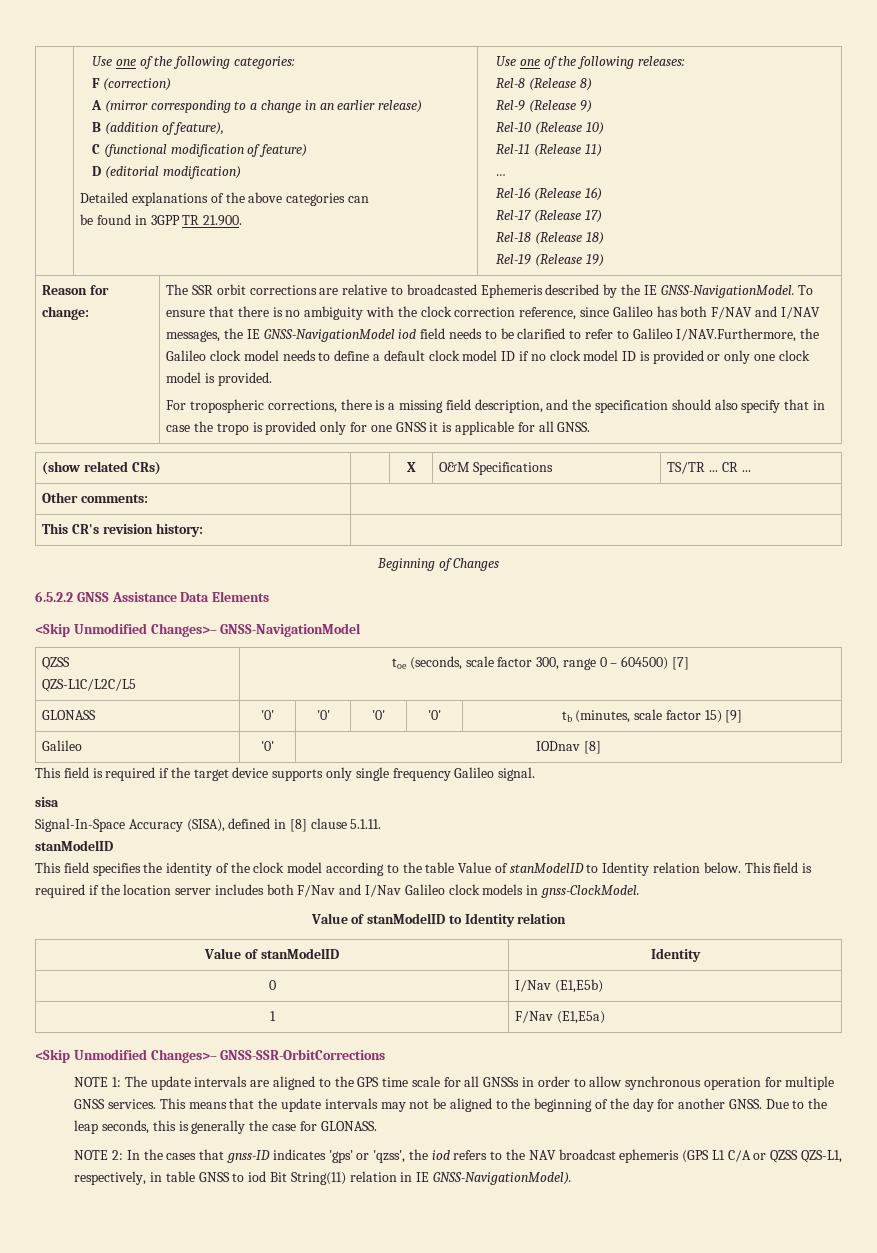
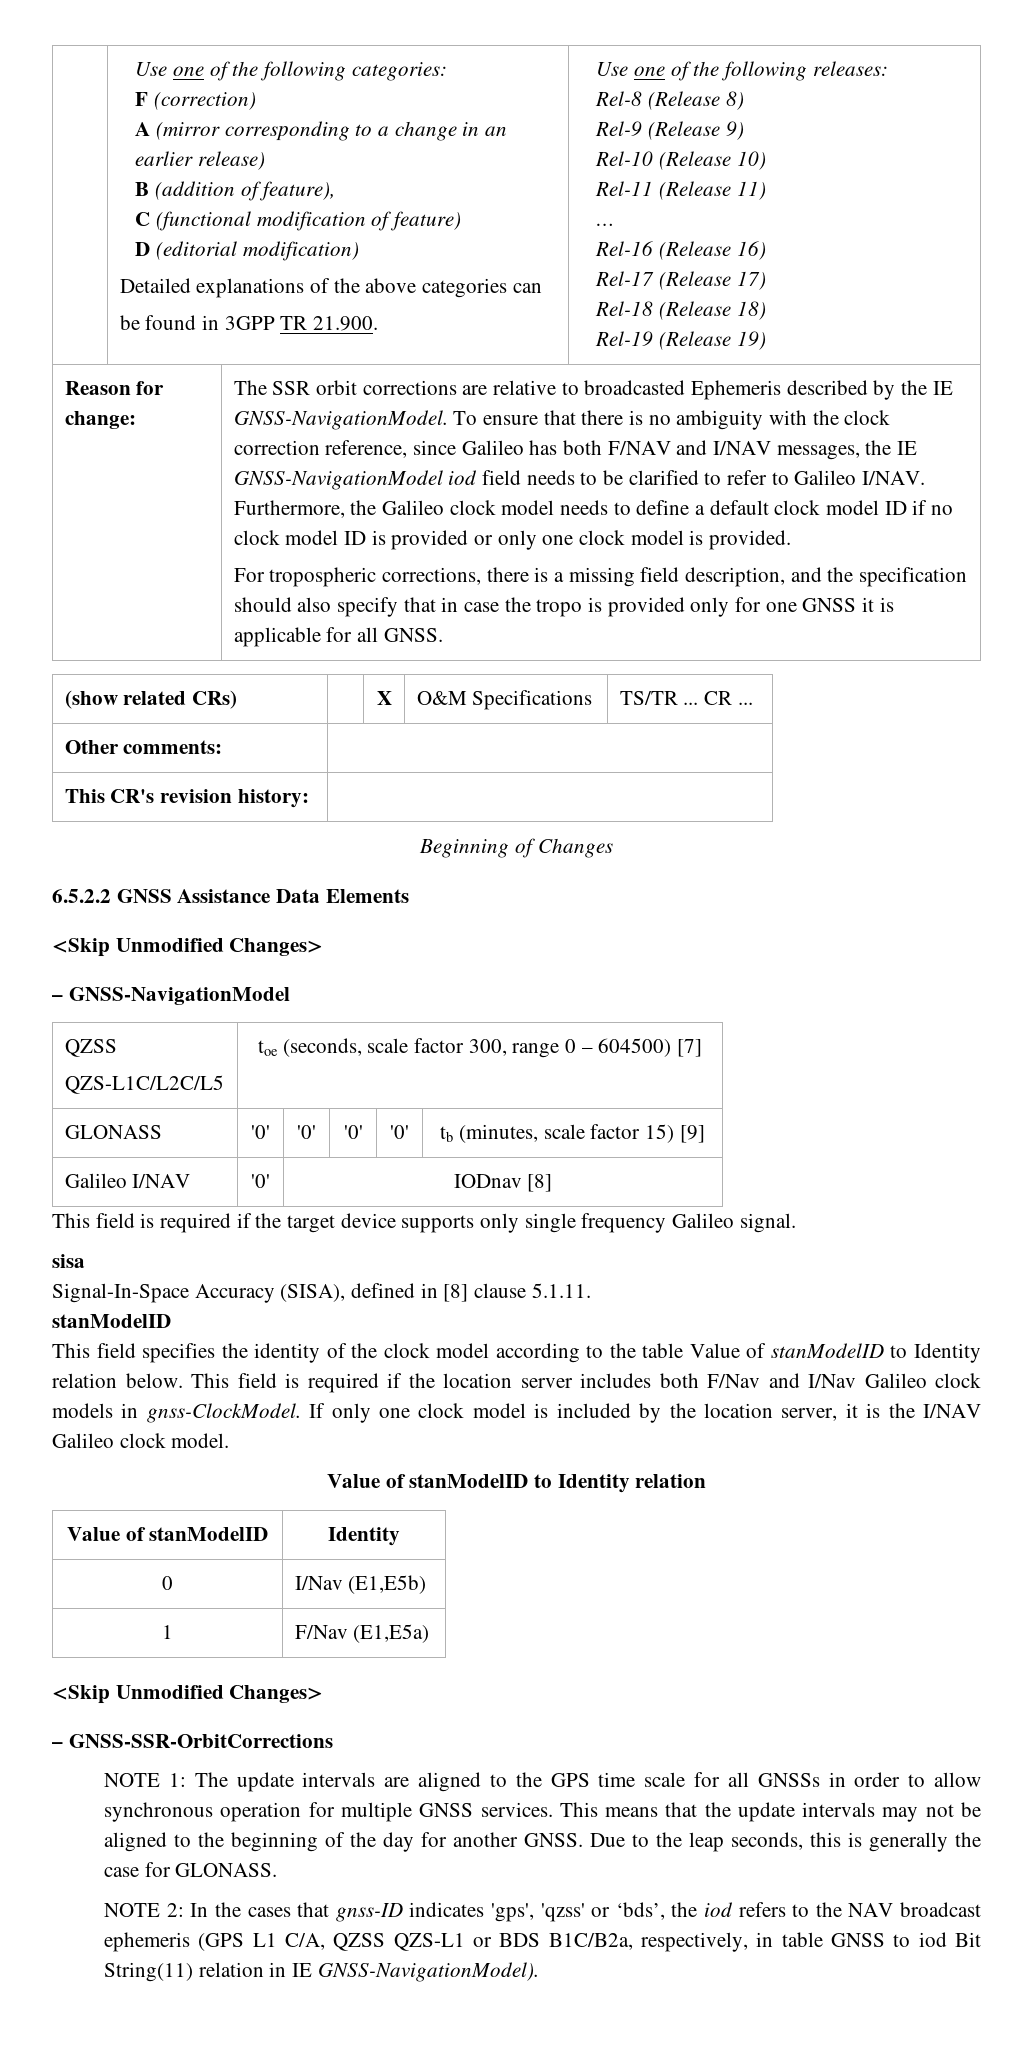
[676,328,797,342] I/NAV.Furthermore, -> [862,471,926,485] [233,500,345,518] I/NAV. Furthermore,
[150,623,217,637] Changes>– -> [229,938,324,956] [52,995,63,1001] Changes> // –
(83, 745) none -> [132,1174,191,1188] I/NAV
(640, 891) none -> [309,1403,981,1423] [52,1433,230,1448] If only one clock model is included by the location server, it is the I/NAV Galileo clock model.
[150,1049,217,1063] Changes>– -> [229,1685,324,1703] [52,1742,63,1748] Changes> // –
[328,1150,406,1163] 'gps' or 'qzss', -> [490,1902,665,1922] 'gps', 'qzss' or ‘bds’,
[727,1150,842,1163] C/A or QZSS QZS-L1, -> [285,1933,633,1951] C/A, QZSS QZS-L1 or BDS B1C/B2a,

